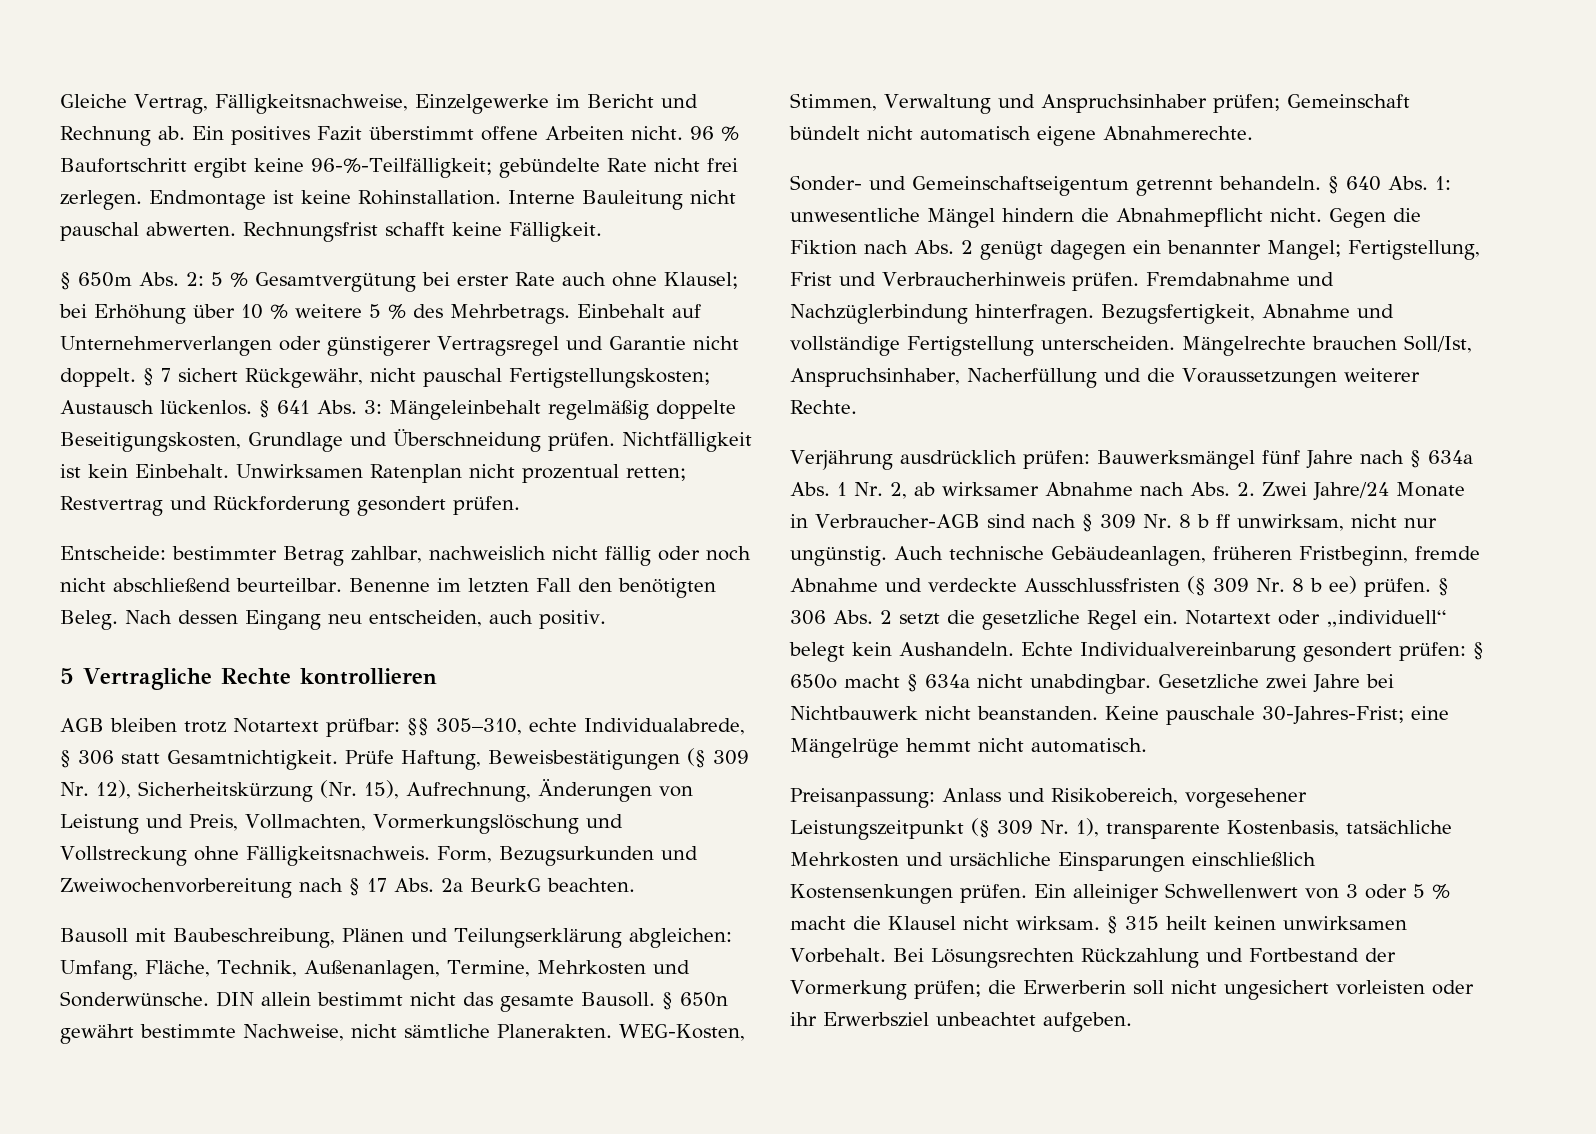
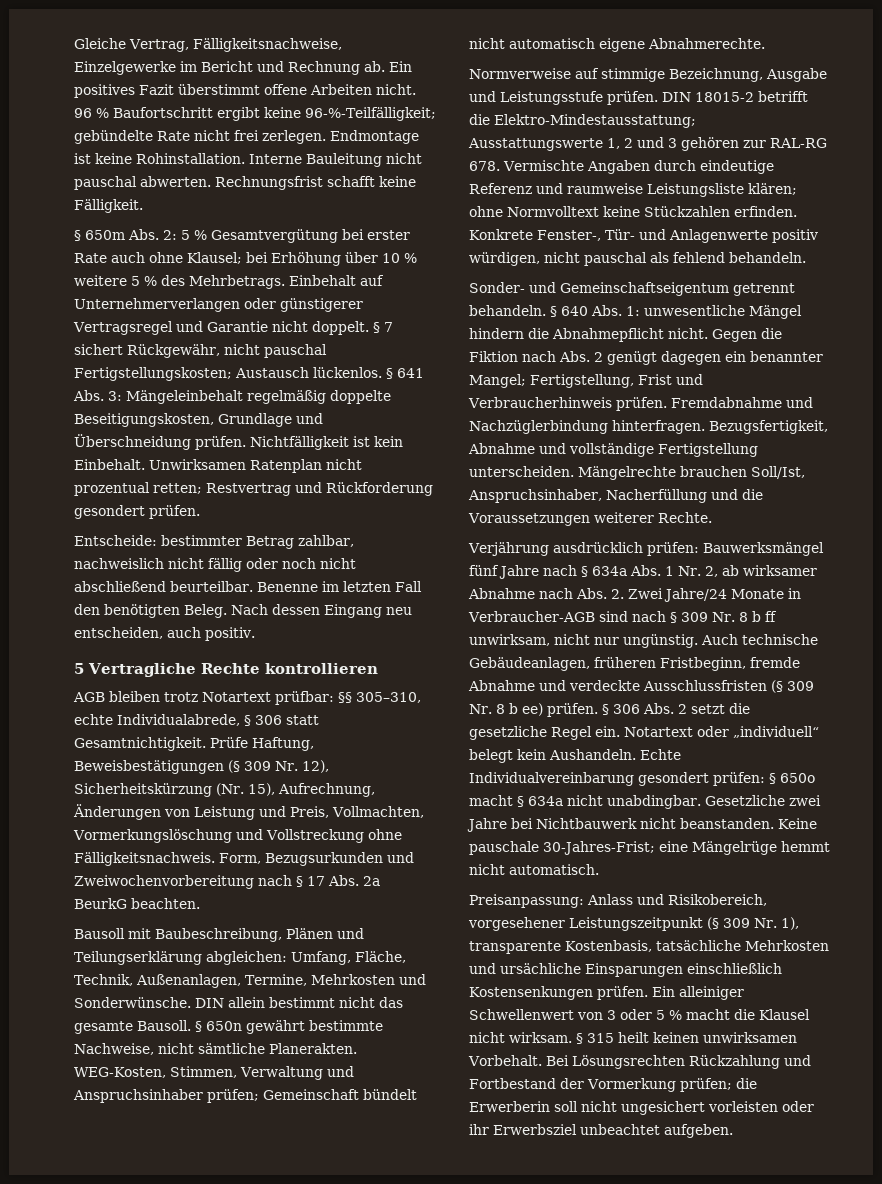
(1253, 133) none -> [469,68,827,82] [469,91,808,105] [469,114,696,128] [468,137,827,151] [469,160,774,174] [469,183,797,197] [469,206,797,217] [469,229,818,243] [469,252,806,266] // Normverweise auf stimmige Bezeichnung, Ausgabe und Leistungsstufe prüfen. DIN 18015-2 betrifft die Elektro-Mindestausstattung; Ausstattungswerte 1, 2 und 3 gehören zur RAL-RG 678. Vermischte Angaben durch eindeutige Referenz und raumweise Leistungsliste klären; ohne Normvolltext keine Stückzahlen erfinden. Konkrete Fenster-, Tür- und Anlagenwerte positiv würdigen, nicht pauschal als fehlend behandeln.

